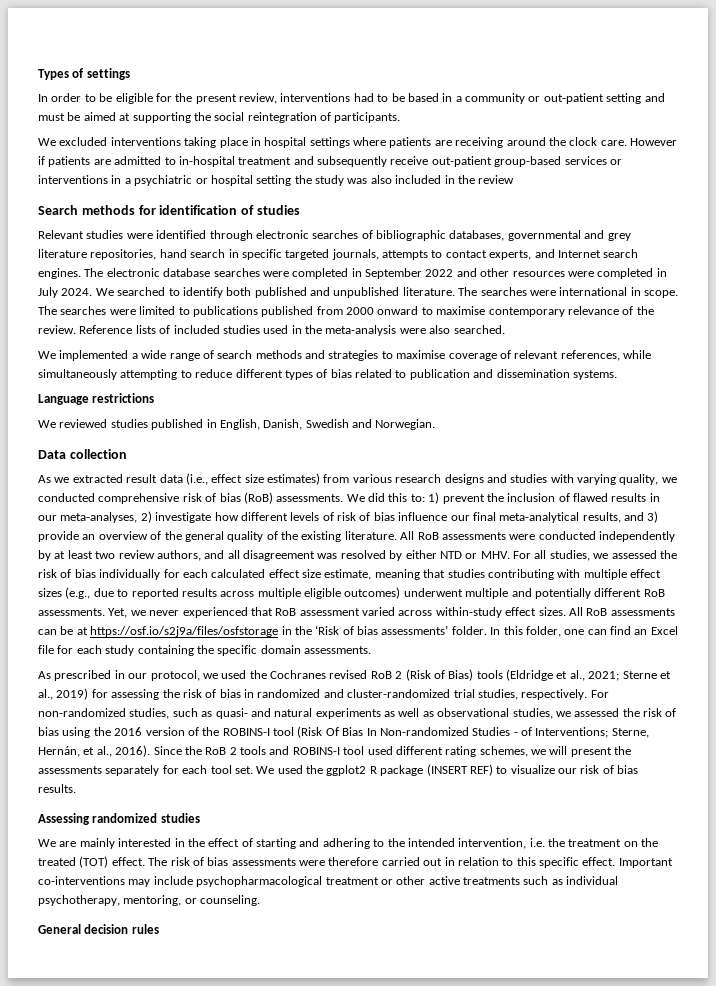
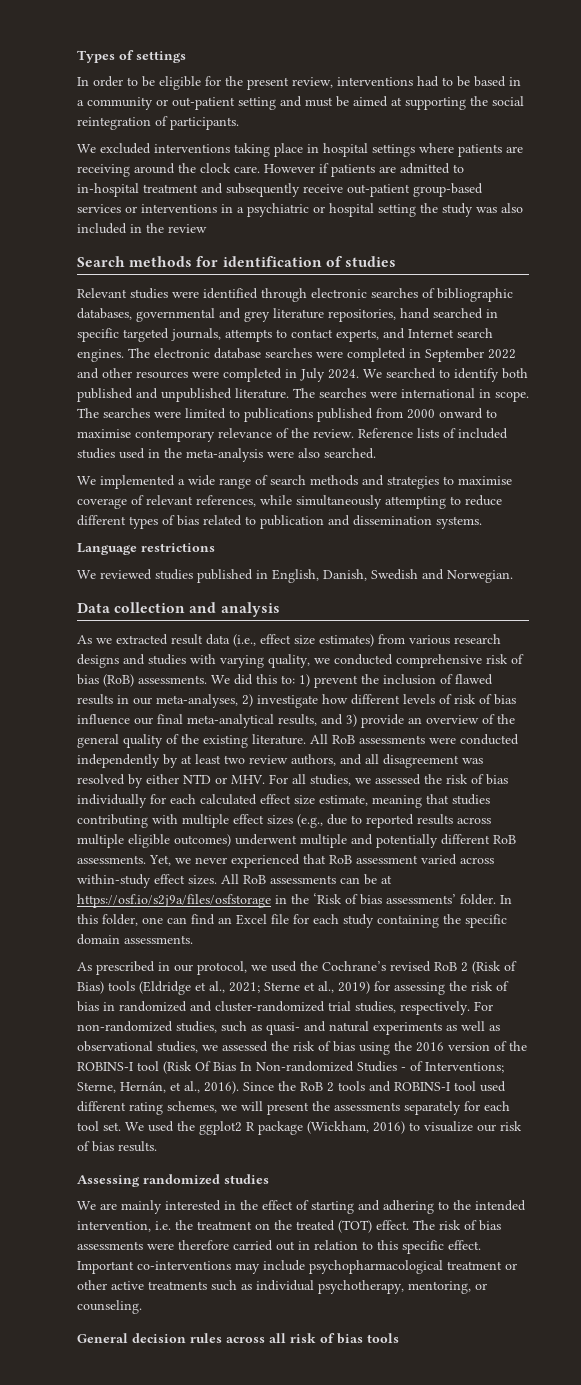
[190,249,226,258] search -> [433,308,483,319] searched
(127, 454) none -> [189,602,280,617] and analysis
[270,670,326,679] Cochranes -> [322,961,386,971] Cochrane’s
[426,764,493,776] (INSERT REF) -> [307,1121,405,1134] (Wickham, 2016)
(159, 929) none -> [226,1333,399,1344] across all risk of bias tools

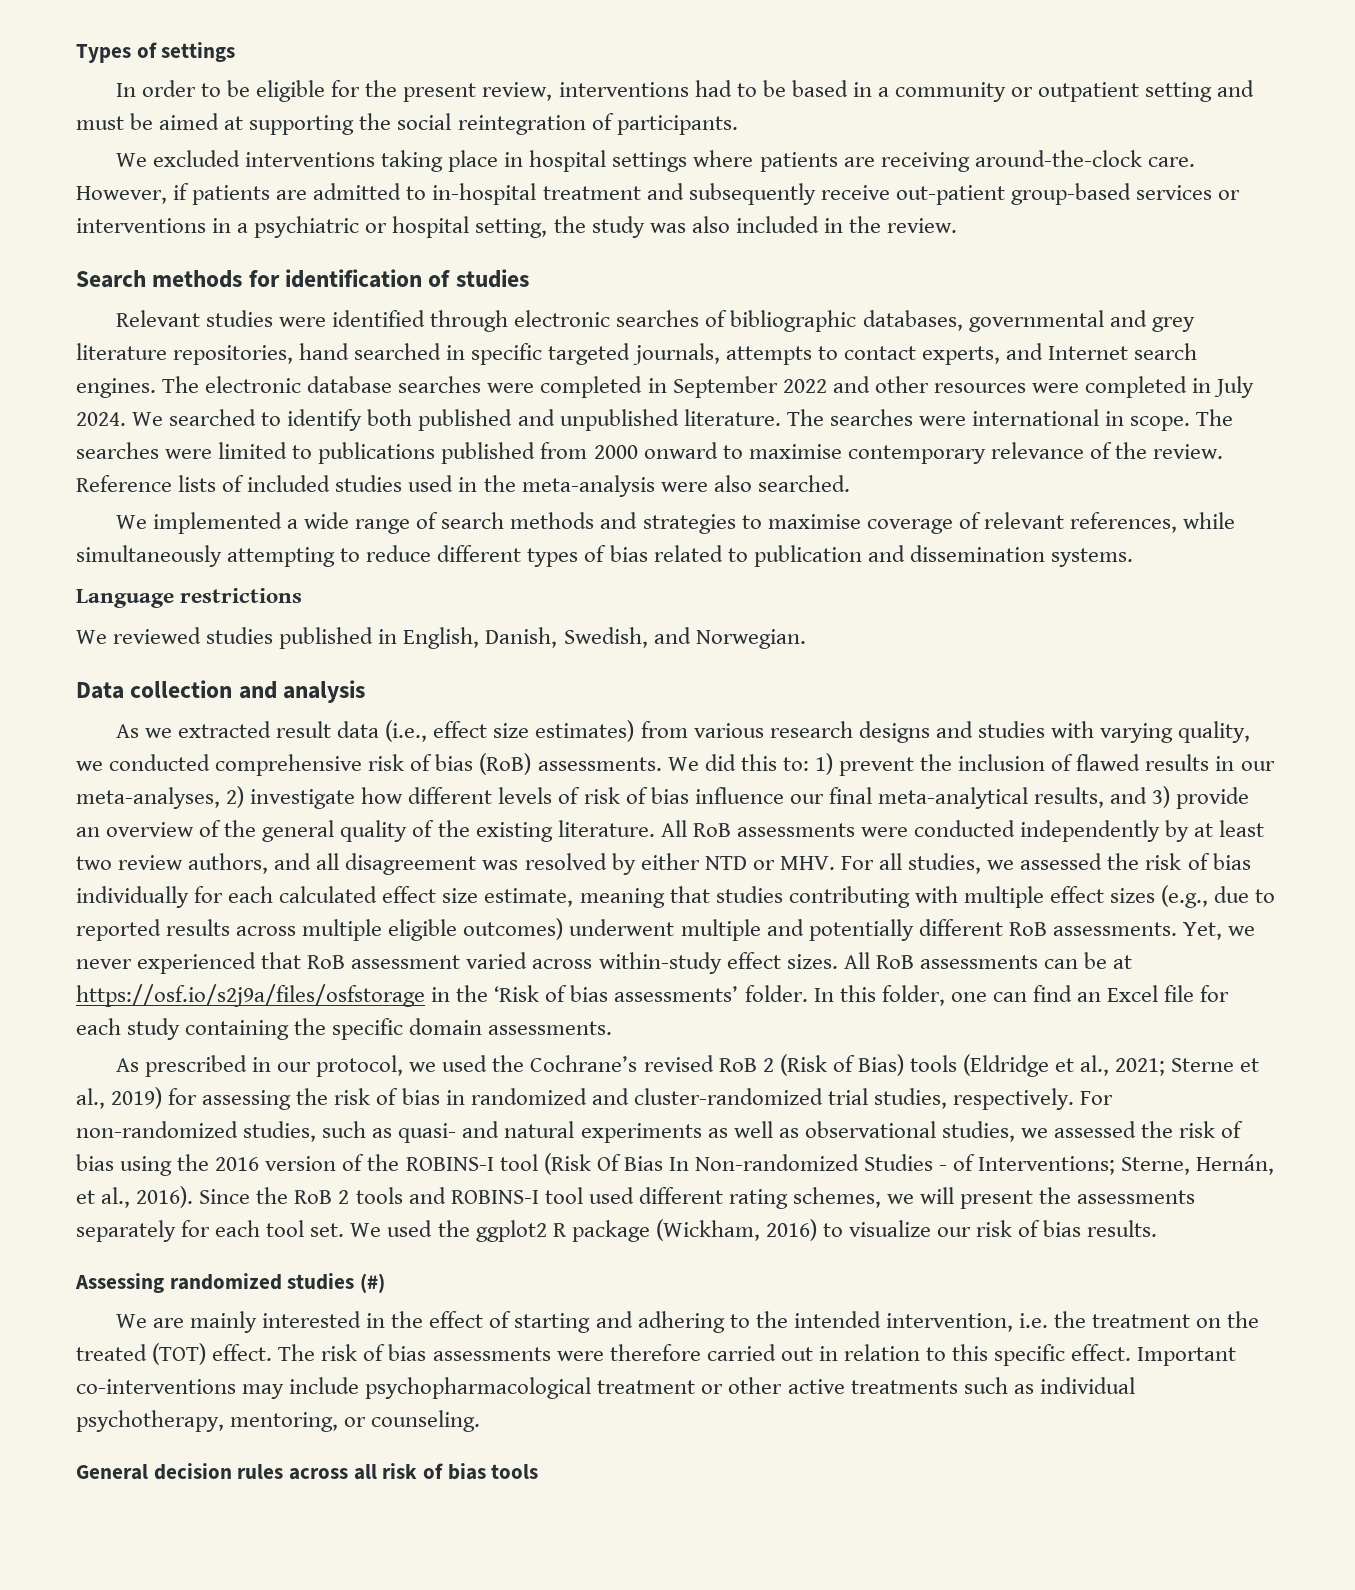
[172,97,235,110] out-patient -> [1038,82,1140,102] outpatient
[134,163,315,174] around the clock care. However -> [974,150,1195,167] [76,186,167,204] around-the-clock care. However,
[378,204,416,217] setting -> [475,218,548,238] setting,
[168,224,207,233] review -> [887,218,958,233] review.
[371,569,418,580] Swedish -> [563,627,648,648] Swedish,
(269, 1179) none -> [360,1273,386,1293] (#)

